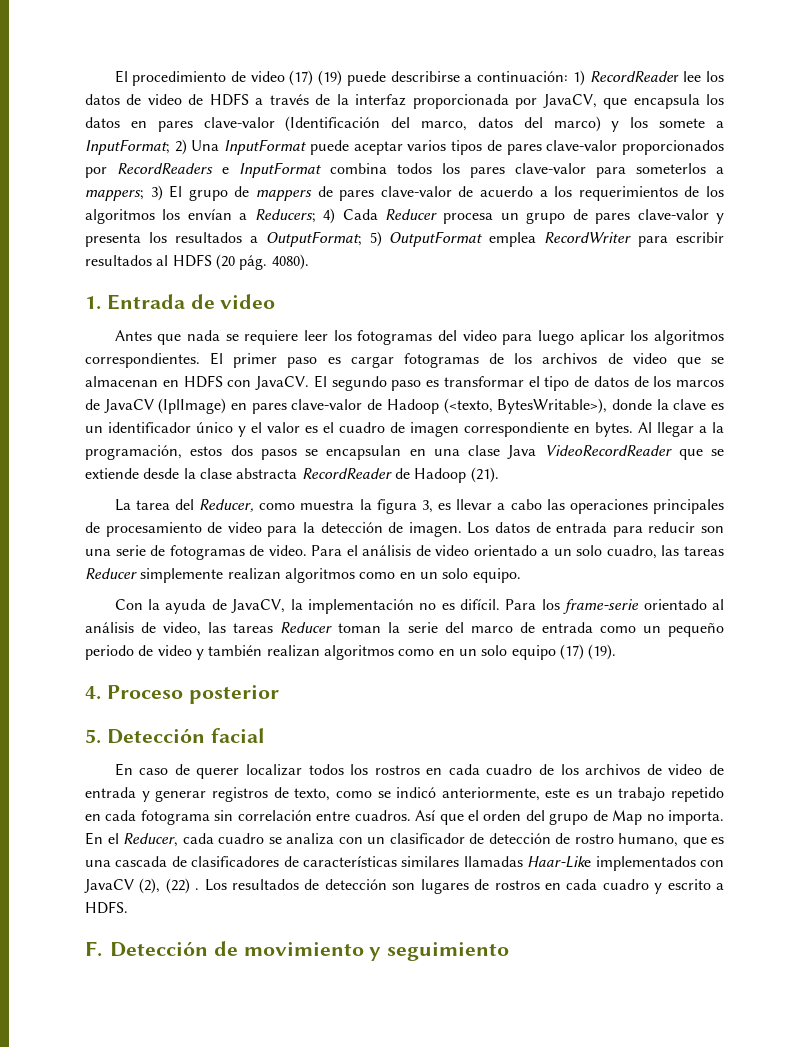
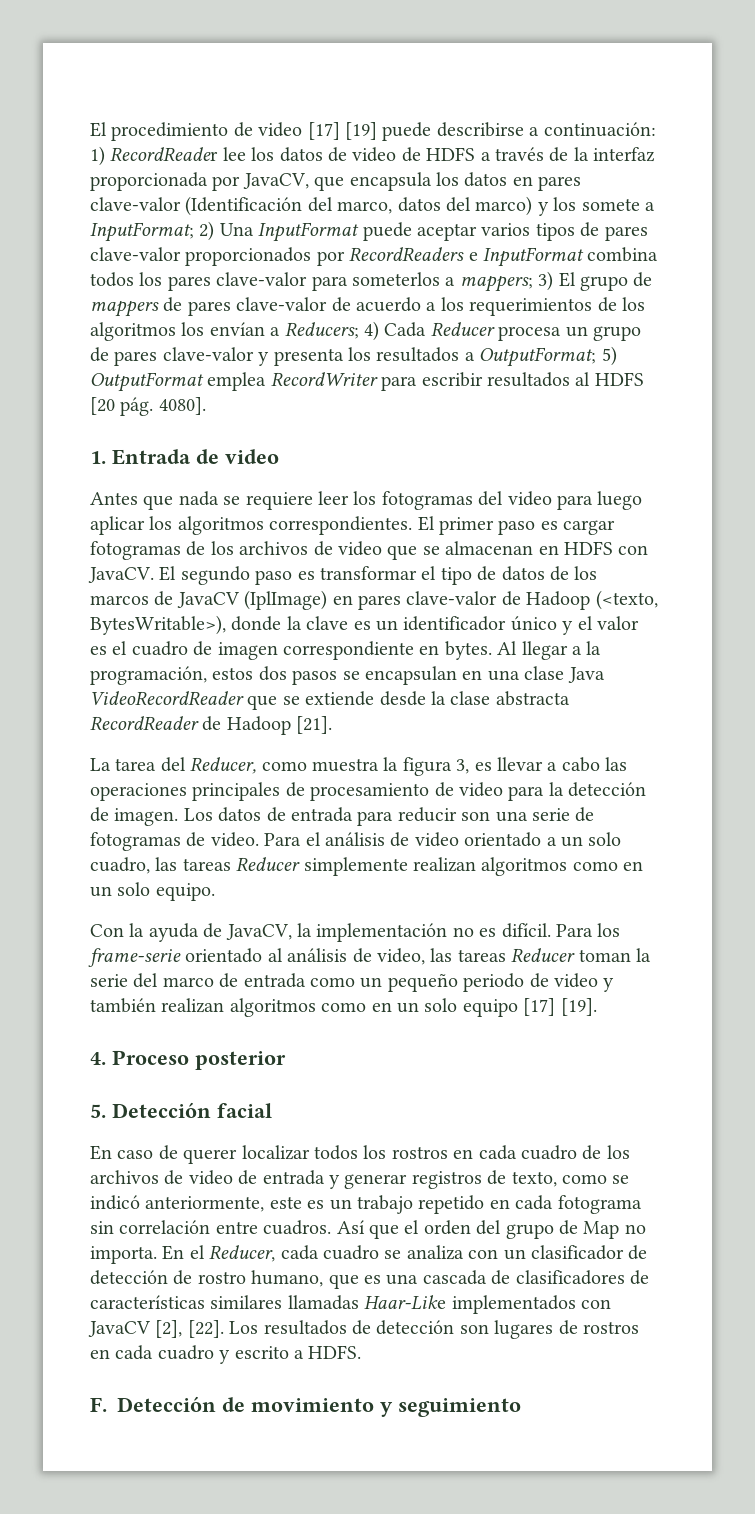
[289,70,343,86] (17) (19) -> [307,122,377,140] [17] [19]
[215,254,309,270] (20 pág. 4080). -> [90,397,206,416] [20 pág. 4080].
[470,467,499,483] (21). -> [296,716,333,734] [21].
[559,644,617,660] (17) (19). -> [523,998,597,1016] [17] [19].
[139,878,200,894] (2), (22) . -> [155,1320,224,1338] [2], [22].

